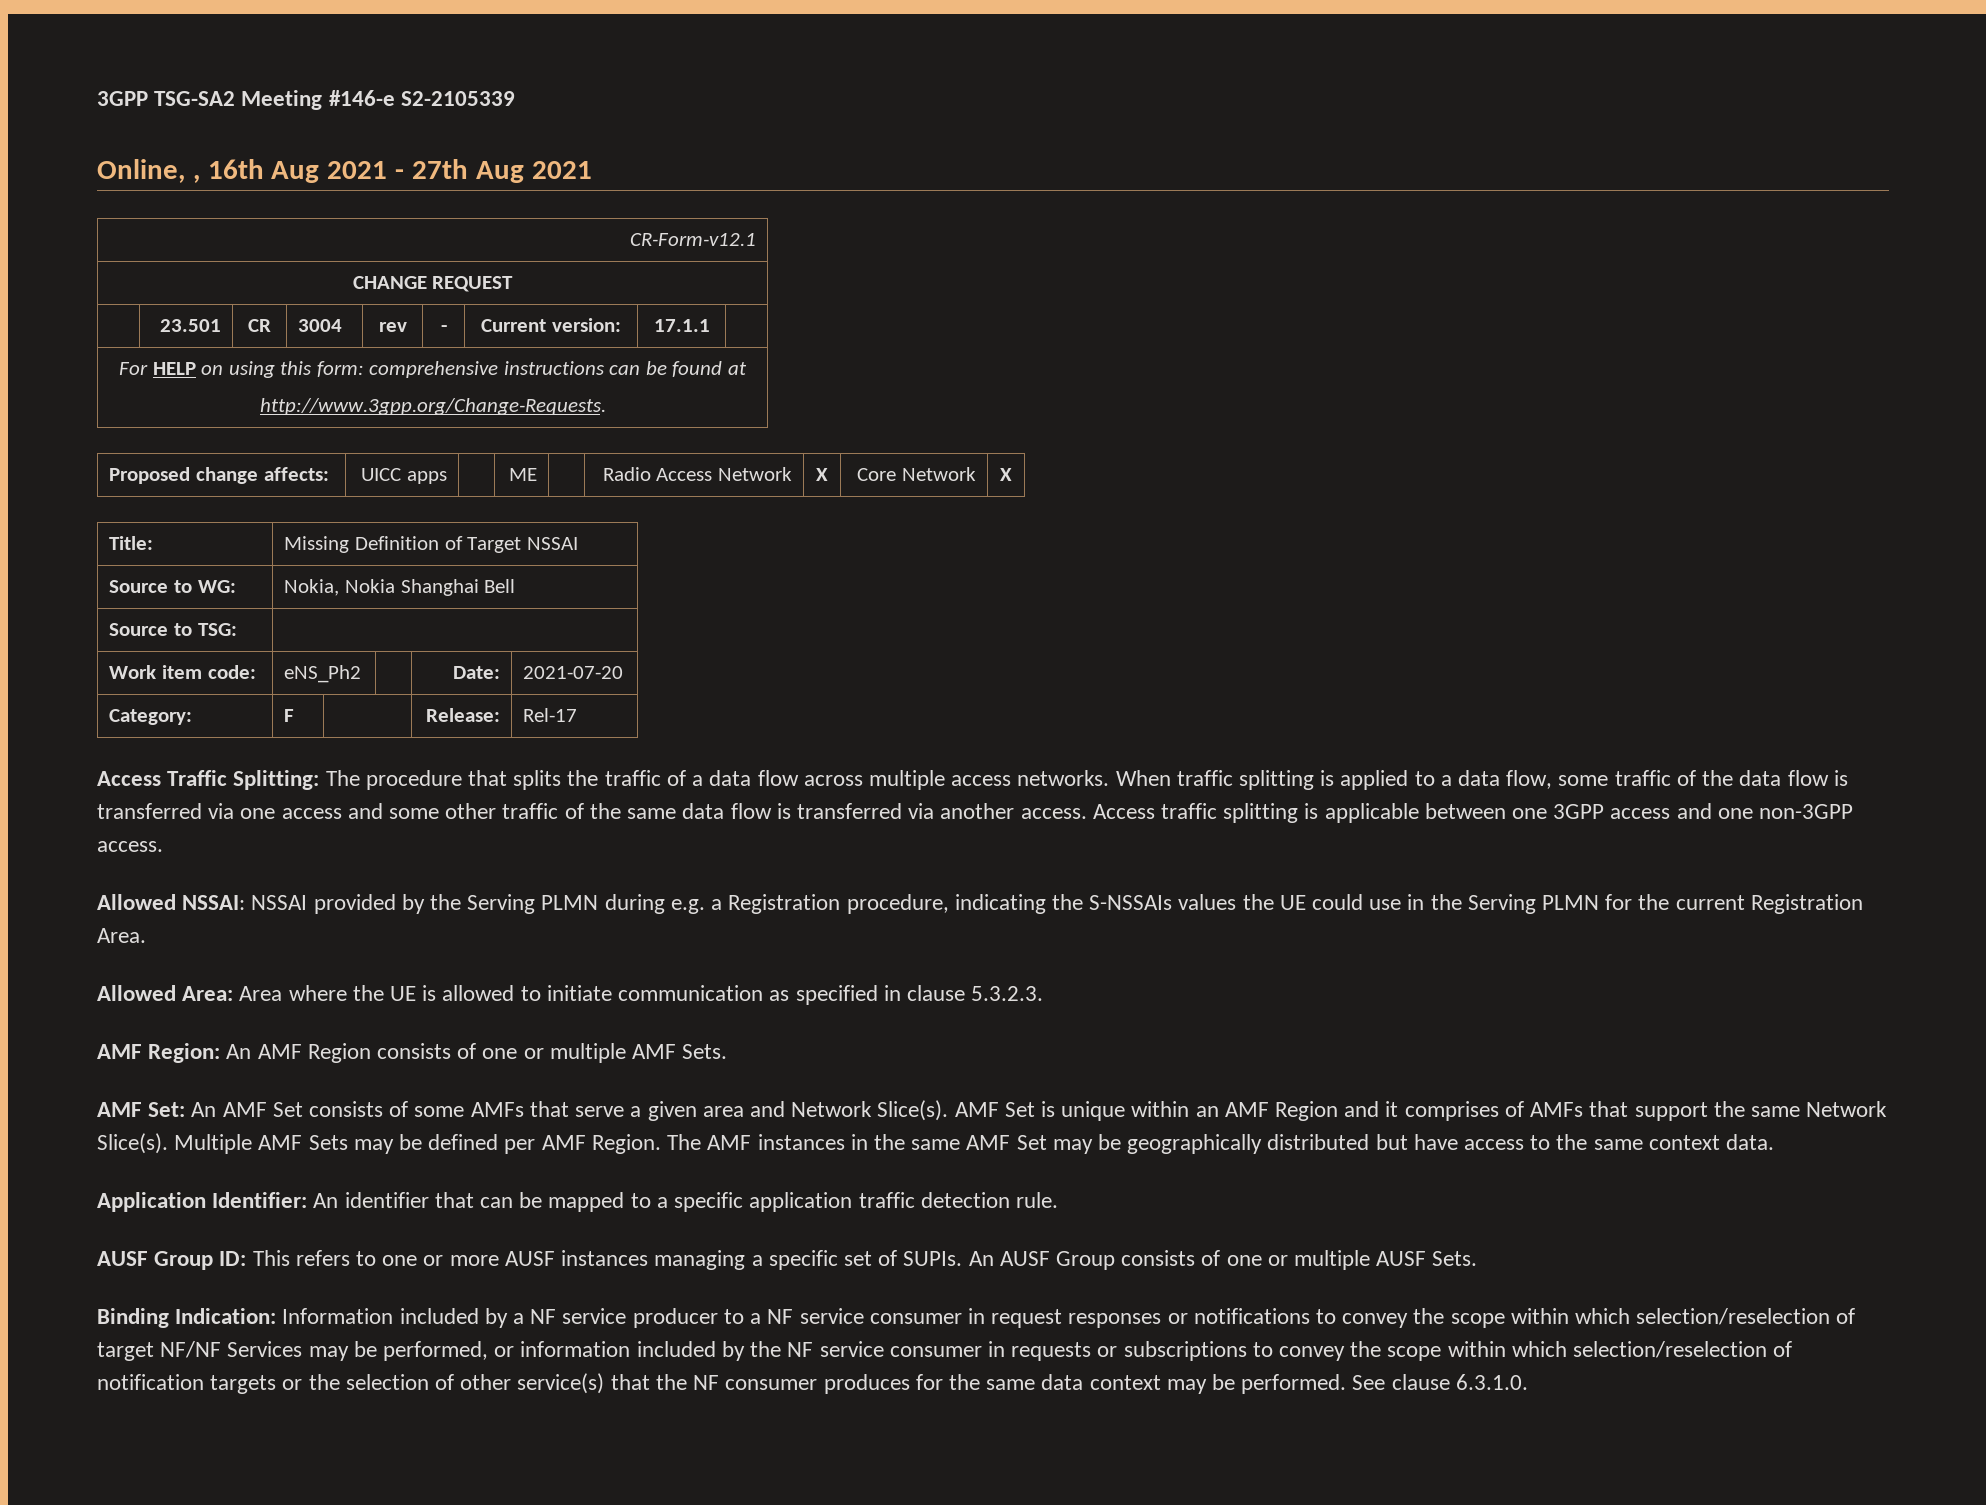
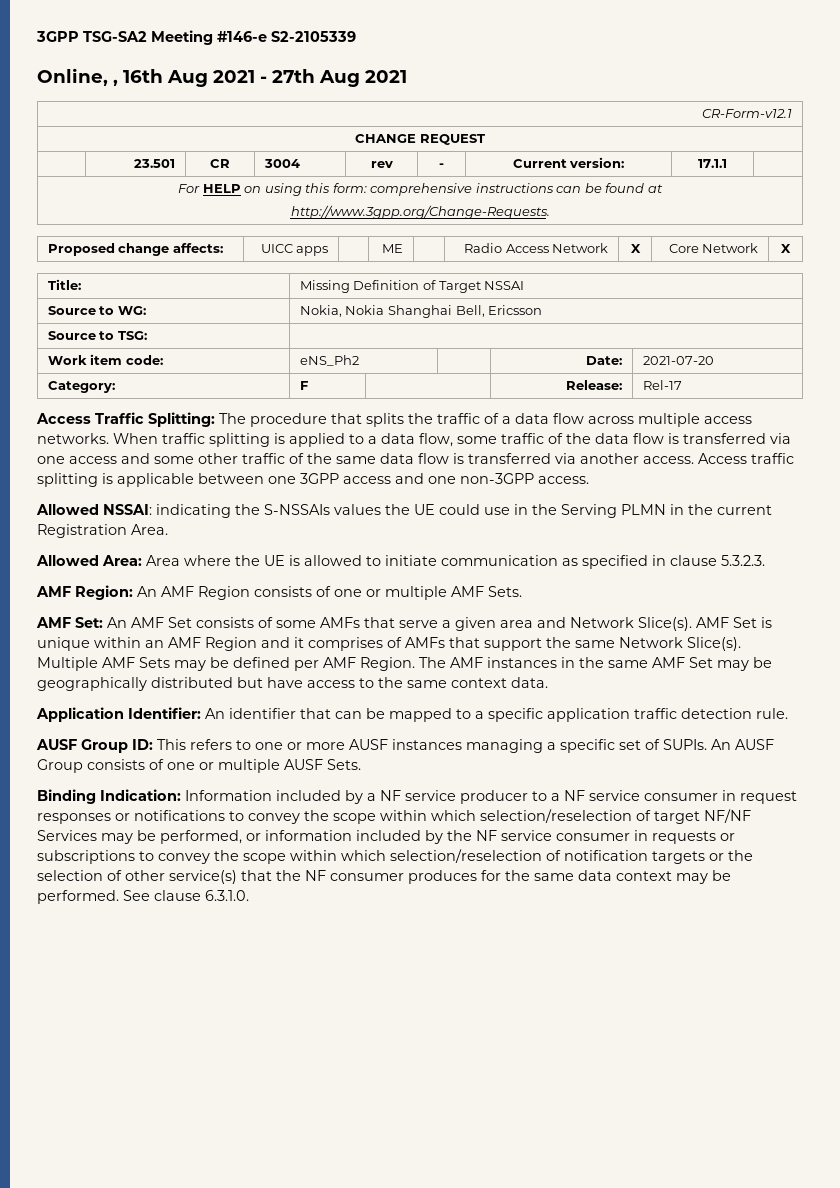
[484,579,516,593] Bell -> [455,305,543,317] Bell, Ericsson
[251,894,949,914] NSSAI provided by the Serving PLMN during e.g. a Registration procedure, -> (152, 509) none
[1605,894,1633,910] for -> [670,504,684,515] in

